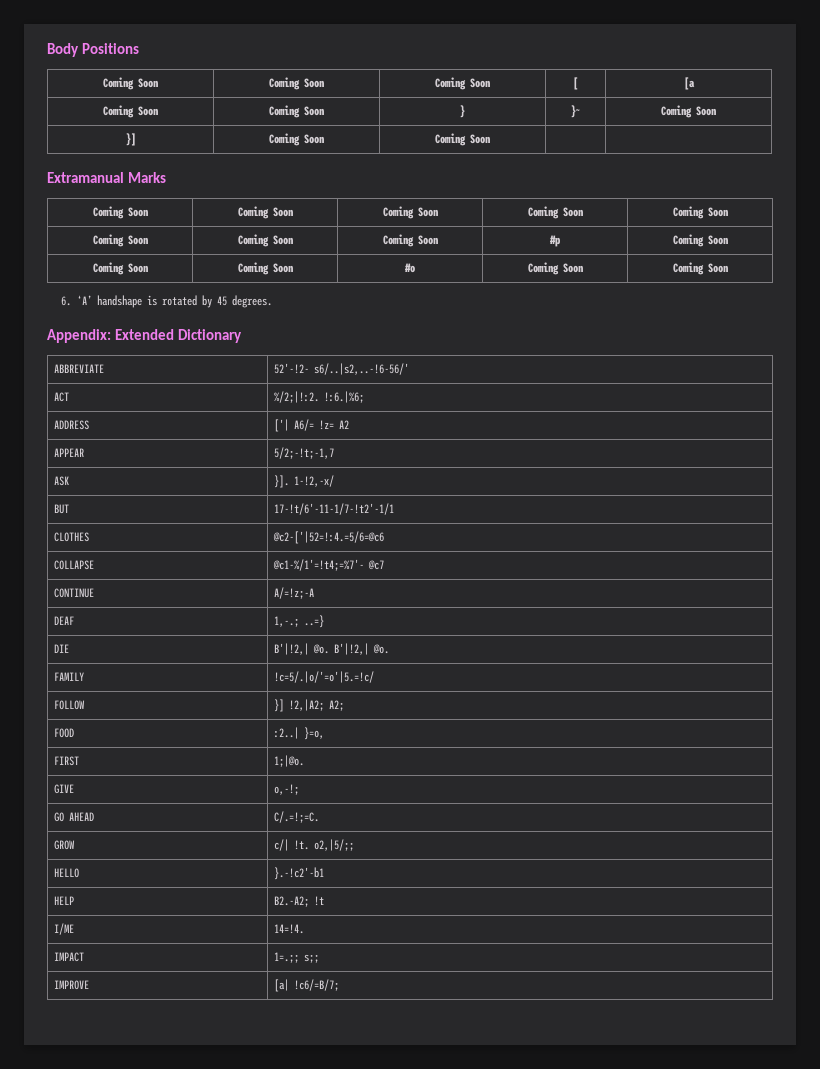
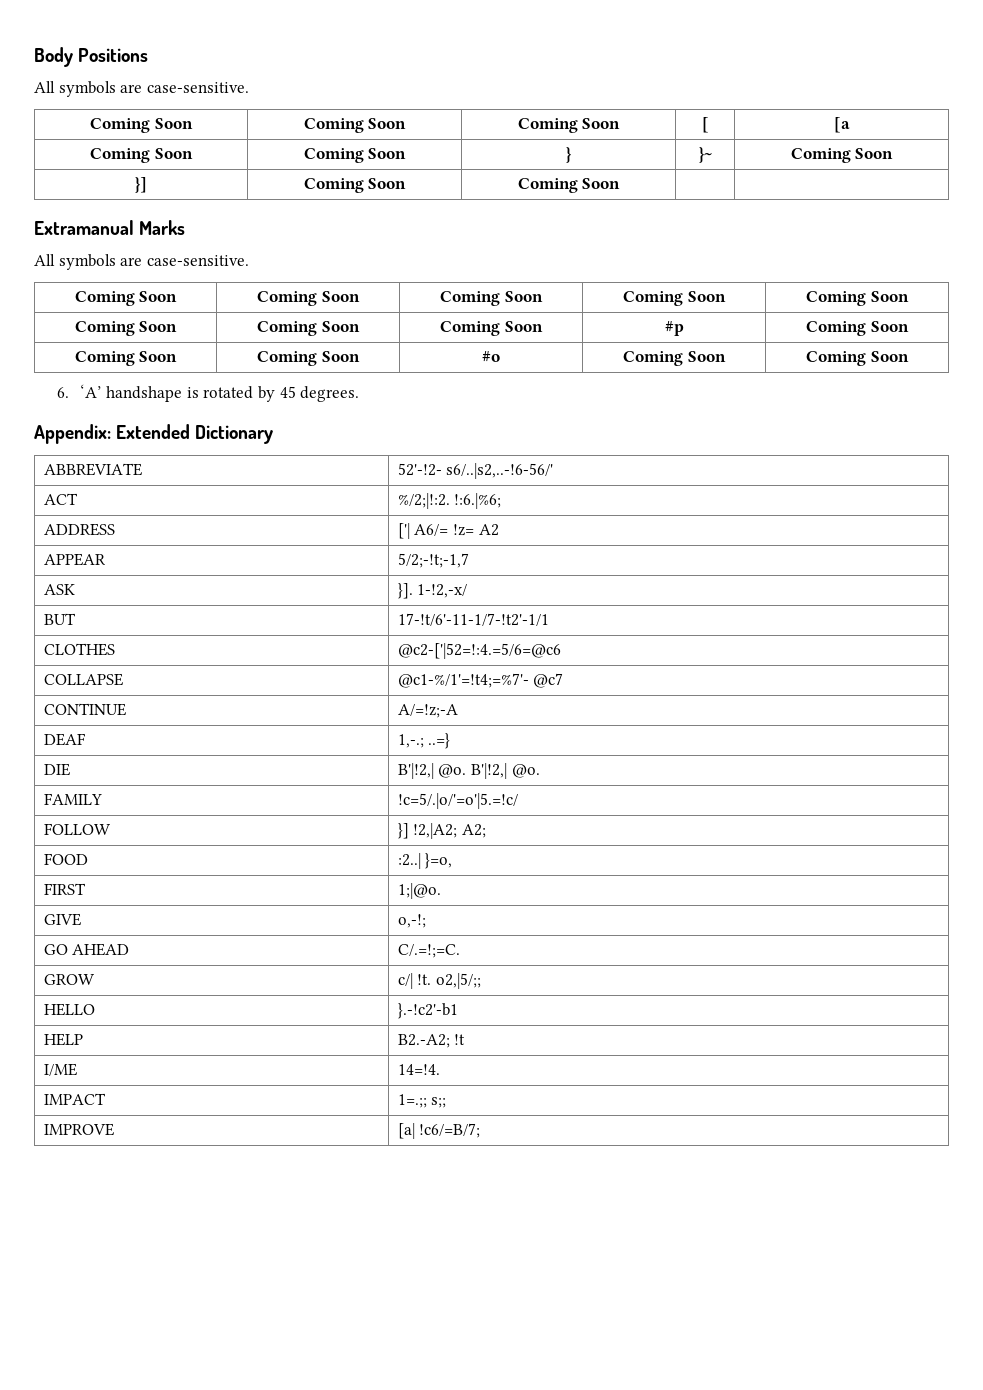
(140, 48) none -> [34,81,249,97] // All symbols are case-sensitive.
(167, 177) none -> [34,254,249,270] // All symbols are case-sensitive.

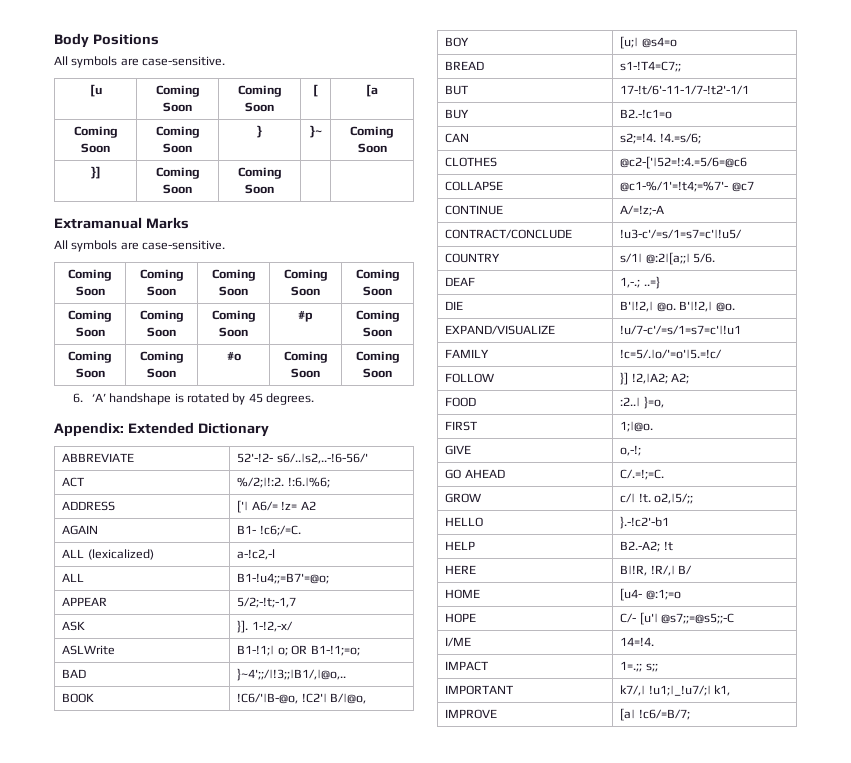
[90,118,193,133] Coming Soon -> [89,84,102,97] [u
(499, 530) none -> [62,525,99,535] [237,525,301,536] [62,549,154,560] [237,549,276,560] [62,573,85,582] [237,573,330,584] // AGAIN | B1- !c6;/=C. // ALL (lexicalized) | a-!c2,-l // ALL | B1-!u4;;=B7'=@o;
[43,613,76,625] [397,613,549,626] BUT | 17-!t/6'-11-1/7-!t2'-1/1 -> [62,645,116,655] [237,645,360,656] [62,669,87,678] [237,668,347,681] [62,693,95,703] [237,693,367,704] [445,37,470,47] [620,36,677,49] [445,61,485,70] [620,61,682,72] [445,85,469,95] [620,85,750,95] [445,109,470,119] [620,109,673,119] [445,133,470,143] [620,133,701,144] ASLWrite | B1-!1;| o; OR B1-!1;=o; // BAD | }~4';;/|!3;;|B1/,|@o,.. // BOOK | !C6/'|B-@o, !C2'| B/|@o, // BOY | [u;| @s4=o // BREAD | s1-!T4=C7;; // BUT | 17-!t/6'-11-1/7-!t2'-1/1 // BUY | B2.-!c1=o // CAN | s2;=!4. !4.=s/6;
(458, 711) none -> [445,229,573,239] [620,229,743,239] [445,253,501,263] [620,252,716,265] // CONTRACT/CONCLUDE | !u3-c'/=s/1=s7=c'|!u5/ // COUNTRY | s/1| @:2|[a;;| 5/6.
(540, 771) none -> [445,325,556,335] [620,325,742,335] // EXPAND/VISUALIZE | !u/7-c'/=s/1=s7=c'|!u1
(466, 1039) none -> [445,565,477,574] [620,565,693,576] [445,589,481,599] [620,588,681,601] [445,613,477,623] [620,612,735,625] // HERE | B|!R, !R/,| B/ // HOME | [u4- @:1;=o // HOPE | C/- [u'| @s7;;=@s5;;-C
(447, 1102) none -> [445,685,514,695] [620,685,731,696] // IMPORTANT | k7/,| !u1;|_!u7/;| k1,

